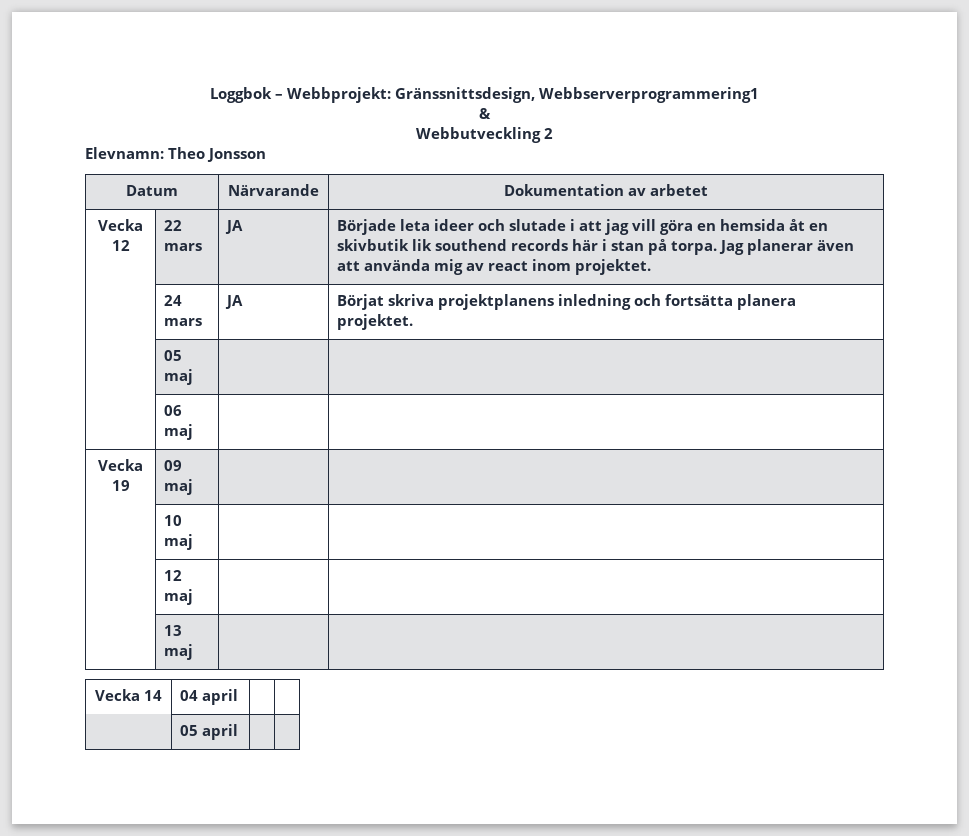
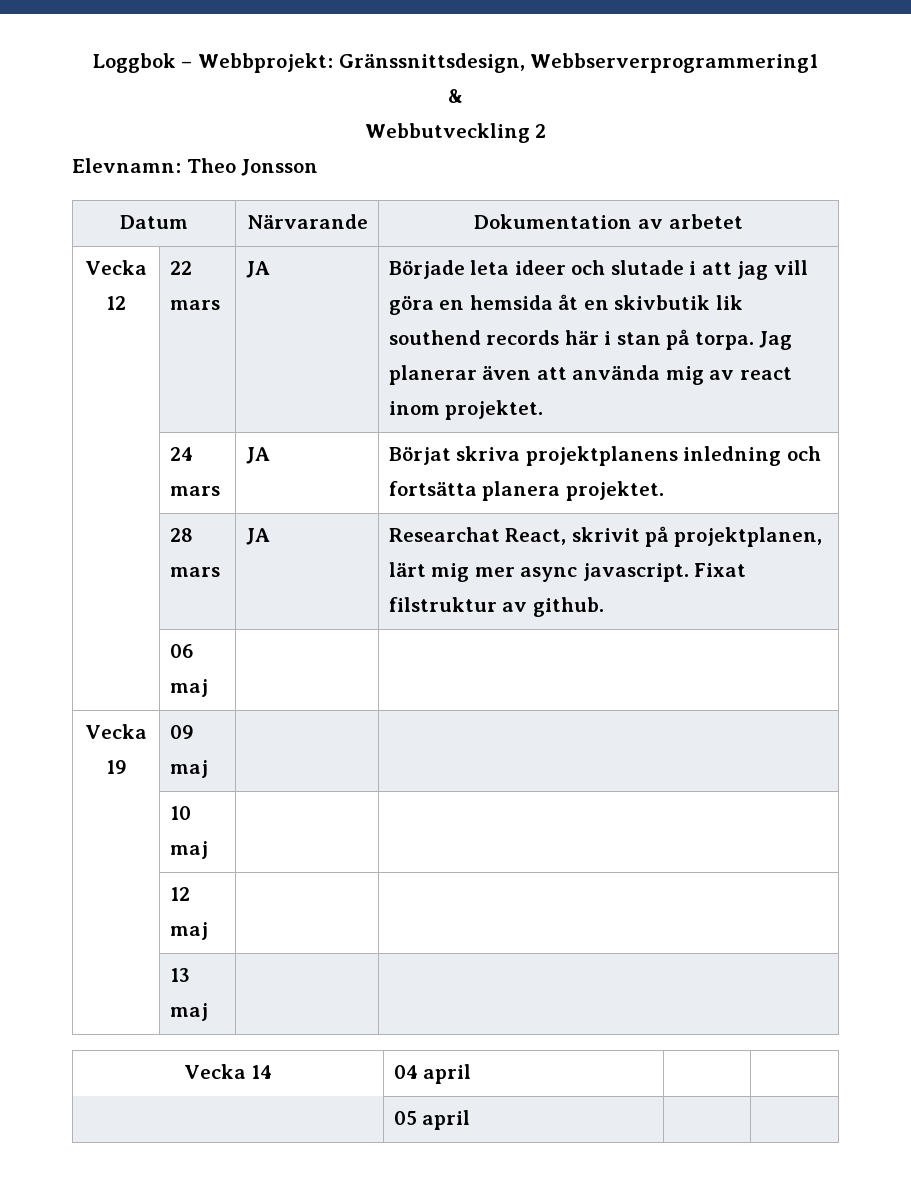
[163,350,182,361] [163,369,193,385] 05 maj | | -> [169,528,193,542] [169,567,220,577] [245,528,270,545] [388,526,822,547] [388,562,747,582] [388,597,604,617] 28 mars | JA | Researchat React, skrivit på projektplanen, lärt mig mer async javascript. Fixat filstruktur av github.

